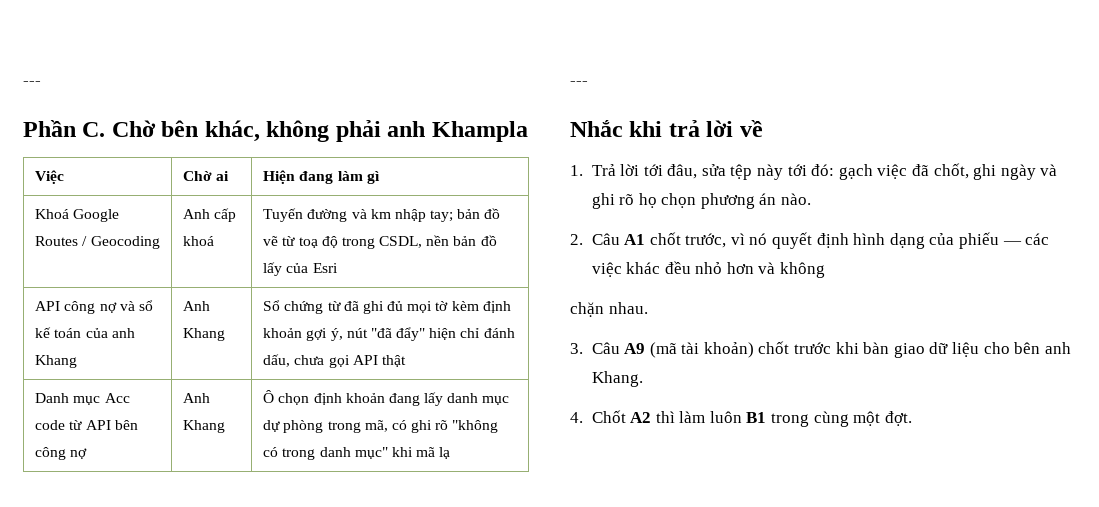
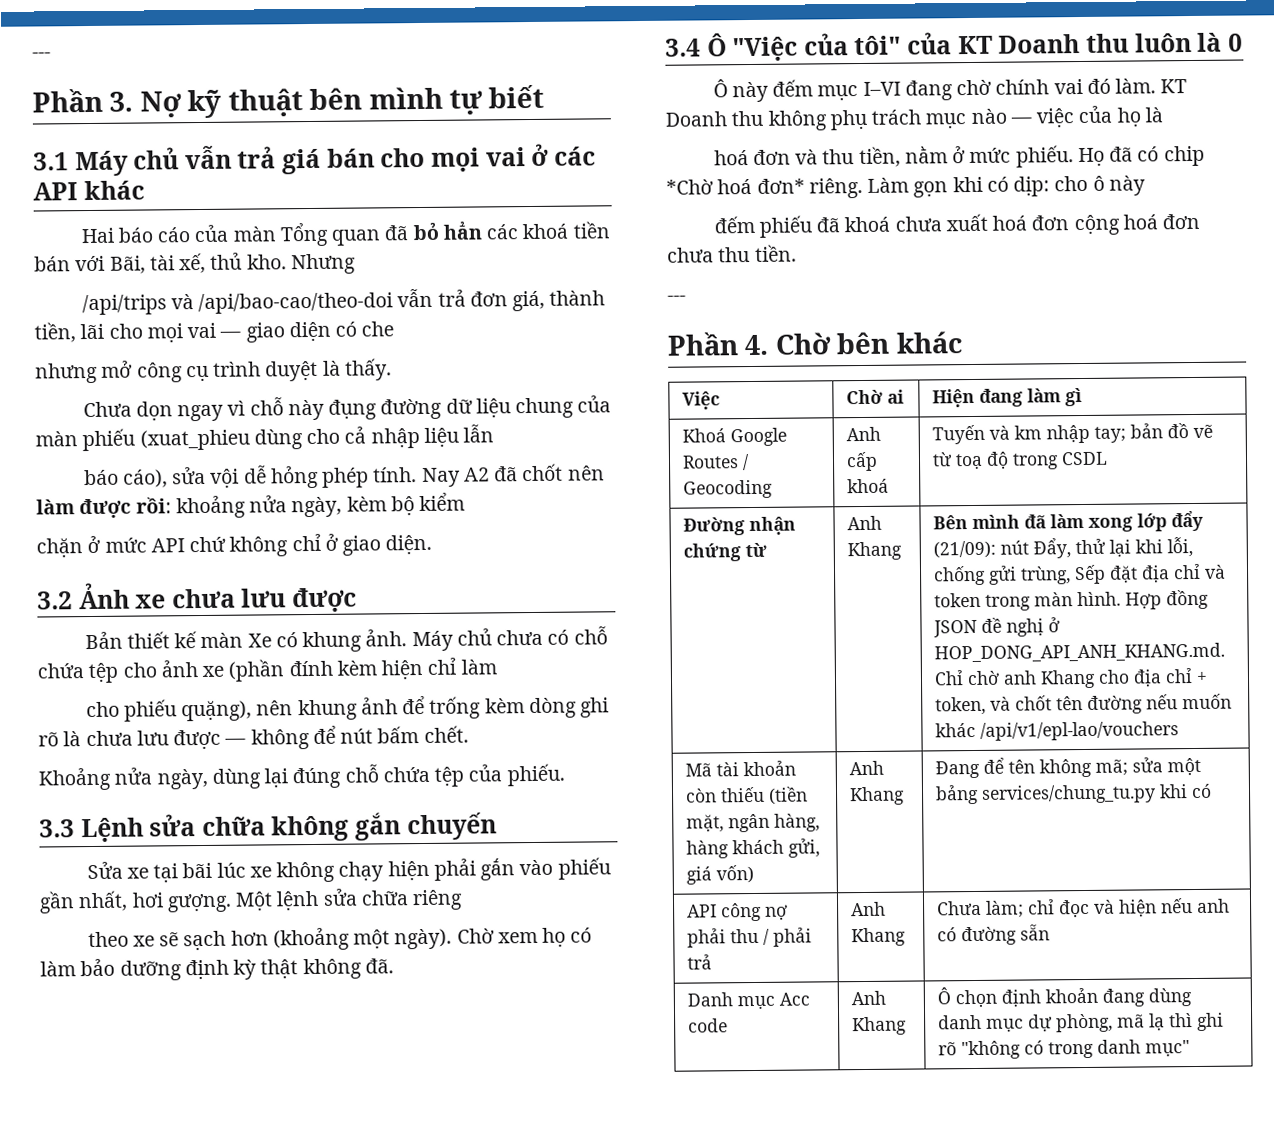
[23,81,41,86] [23,120,528,142] --- // Phần C. Chờ bên khác, không phải anh Khampla -> [32,52,51,59] [32,84,545,119] [33,143,596,177] [33,180,145,201] [80,220,610,247] [34,252,356,275] [81,288,606,316] [34,321,395,343] [35,358,392,384] [82,395,612,422] [35,424,495,452] [83,463,605,489] [36,492,466,519] [36,533,433,558] [37,582,358,613] [84,626,608,653] [37,657,497,684] [85,695,610,722] [38,725,469,750] [38,763,565,791] [39,812,497,843] [86,857,611,883] [39,888,464,914] [87,927,593,951] [40,958,394,981] [665,32,1243,62] [712,78,1188,103] [665,105,1163,131] [713,145,1205,168] [666,175,1146,199] [713,213,1201,238] [667,244,797,263] [667,295,686,302] [667,331,964,356] --- // Phần 3. Nợ kỹ thuật bên mình tự biết // 3.1 Máy chủ vẫn trả giá bán cho mọi vai ở các API khác // Hai báo cáo của màn Tổng quan đã bỏ hẳn các khoá tiền bán với Bãi, tài xế, thủ kho. Nhưng // /api/trips và /api/bao-cao/theo-doi vẫn trả đơn giá, thành tiền, lãi cho mọi vai — giao diện có che // nhưng mở công cụ trình duyệt là thấy. // Chưa dọn ngay vì chỗ này đụng đường dữ liệu chung của màn phiếu (xuat_phieu dùng cho cả nhập liệu lẫn // báo cáo), sửa vội dễ hỏng phép tính. Nay A2 đã chốt nên làm được rồi: khoảng nửa ngày, kèm bộ kiểm // chặn ở mức API chứ không chỉ ở giao diện. // 3.2 Ảnh xe chưa lưu được // Bản thiết kế màn Xe có khung ảnh. Máy chủ chưa có chỗ chứa tệp cho ảnh xe (phần đính kèm hiện chỉ làm // cho phiếu quặng), nên khung ảnh để trống kèm dòng ghi rõ là chưa lưu được — không để nút bấm chết. // Khoảng nửa ngày, dùng lại đúng chỗ chứa tệp của phiếu. // 3.3 Lệnh sửa chữa không gắn chuyến // Sửa xe tại bãi lúc xe không chạy hiện phải gắn vào phiếu gần nhất, hơi gượng. Một lệnh sửa chữa riêng // theo xe sẽ sạch hơn (khoảng một ngày). Chờ xem họ có làm bảo dưỡng định kỳ thật không đã. // 3.4 Ô "Việc của tôi" của KT Doanh thu luôn là 0 // Ô này đếm mục I–VI đang chờ chính vai đó làm. KT Doanh thu không phụ trách mục nào — việc của họ là // hoá đơn và thu tiền, nằm ở mức phiếu. Họ đã có chip *Chờ hoá đơn* riêng. Làm gọn khi có dịp: cho ô này // đếm phiếu đã khoá chưa xuất hoá đơn cộng hoá đơn chưa thu tiền. // --- // Phần 4. Chờ bên khác
[307,209,348,222] đường -> (986, 434) none
[379,235,497,248] [263,262,338,276] [35,300,153,314] [35,327,135,338] [35,355,78,368] [183,301,211,311] [183,328,226,341] [263,300,511,314] [263,327,515,341] [263,354,406,368] CSDL, nền bản đồ lấy của Esri // API công nợ và sổ kế toán của anh Khang | Anh Khang | Sổ chứng từ đã ghi đủ mọi tờ kèm định khoản gợi ý, nút "đã đẩy" hiện chỉ đánh dấu, chưa gọi API thật -> [1061,451,1109,466] [683,516,797,536] [683,542,768,562] [847,515,883,531] [847,541,903,561] [933,510,1205,532] [933,536,1194,559] [933,563,1227,586] [934,589,1210,611] [933,617,1061,638] [934,642,1226,663] [934,668,1209,689] [935,693,1233,716] [935,721,1180,741] [685,760,797,777] [685,786,809,805] [686,813,821,833] [686,838,821,859] [686,864,755,885] [849,760,885,776] [849,786,906,806] [935,757,1202,779] [935,783,1213,805] [687,902,789,922] [687,927,813,948] [687,954,713,970] [851,901,887,917] [851,927,907,947] [937,898,1231,918] [937,924,1051,946] CSDL // Đường nhận chứng từ | Anh Khang | Bên mình đã làm xong lớp đẩy (21/09): nút Đẩy, thử lại khi lỗi, chống gửi trùng, Sếp đặt địa chỉ và token trong màn hình. Hợp đồng JSON đề nghị ở HOP_DONG_API_ANH_KHANG.md. Chỉ chờ anh Khang cho địa chỉ + token, và chốt tên đường nếu muốn khác /api/v1/epl-lao/vouchers // Mã tài khoản còn thiếu (tiền mặt, ngân hàng, hàng khách gửi, giá vốn) | Anh Khang | Đang để tên không mã; sửa một bảng services/chung_tu.py khi có // API công nợ phải thu / phải trả | Anh Khang | Chưa làm; chỉ đọc và hiện nếu anh có đường sẵn
[69,420,138,430] [35,447,88,460] từ API bên công nợ -> (729, 1025) none
[424,392,444,406] lấy -> [1148,988,1193,1007] dùng
[283,420,407,433] phòng trong mã, có -> [1056,1013,1194,1033] phòng, mã lạ thì
[391,447,451,459] [570,81,588,86] [570,120,763,137] [570,163,1058,180] [591,193,812,209] [570,232,1050,249] [591,261,826,278] [570,302,648,317] [570,341,1071,358] [591,371,643,387] [570,410,912,427] khi mã lạ // --- // Nhắc khi trả lời về // 1. Trả lời tới đâu, sửa tệp này tới đó: gạch việc đã chốt, ghi ngày và ghi rõ họ chọn phương án nào. // 2. Câu A1 chốt trước, vì nó quyết định hình dạng của phiếu — các việc khác đều nhỏ hơn và không // chặn nhau. // 3. Câu A9 (mã tài khoản) chốt trước khi bàn giao dữ liệu cho bên anh Khang. // 4. Chốt A2 thì làm luôn B1 trong cùng một đợt. -> (1191, 1048) none

